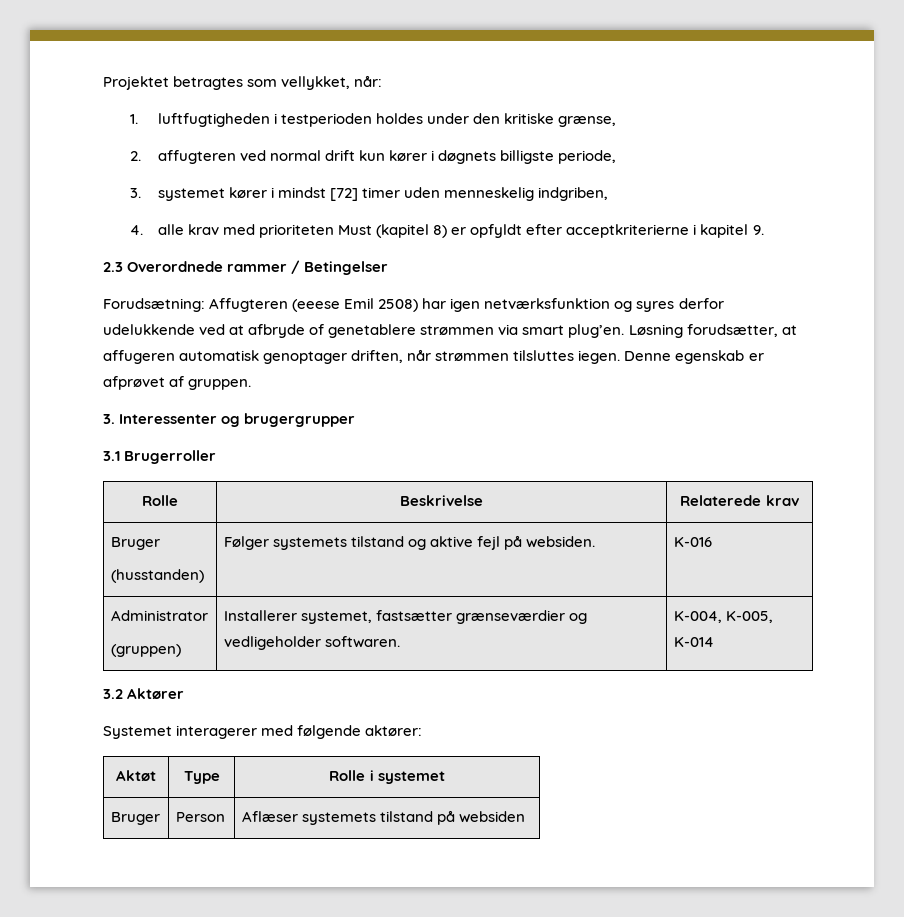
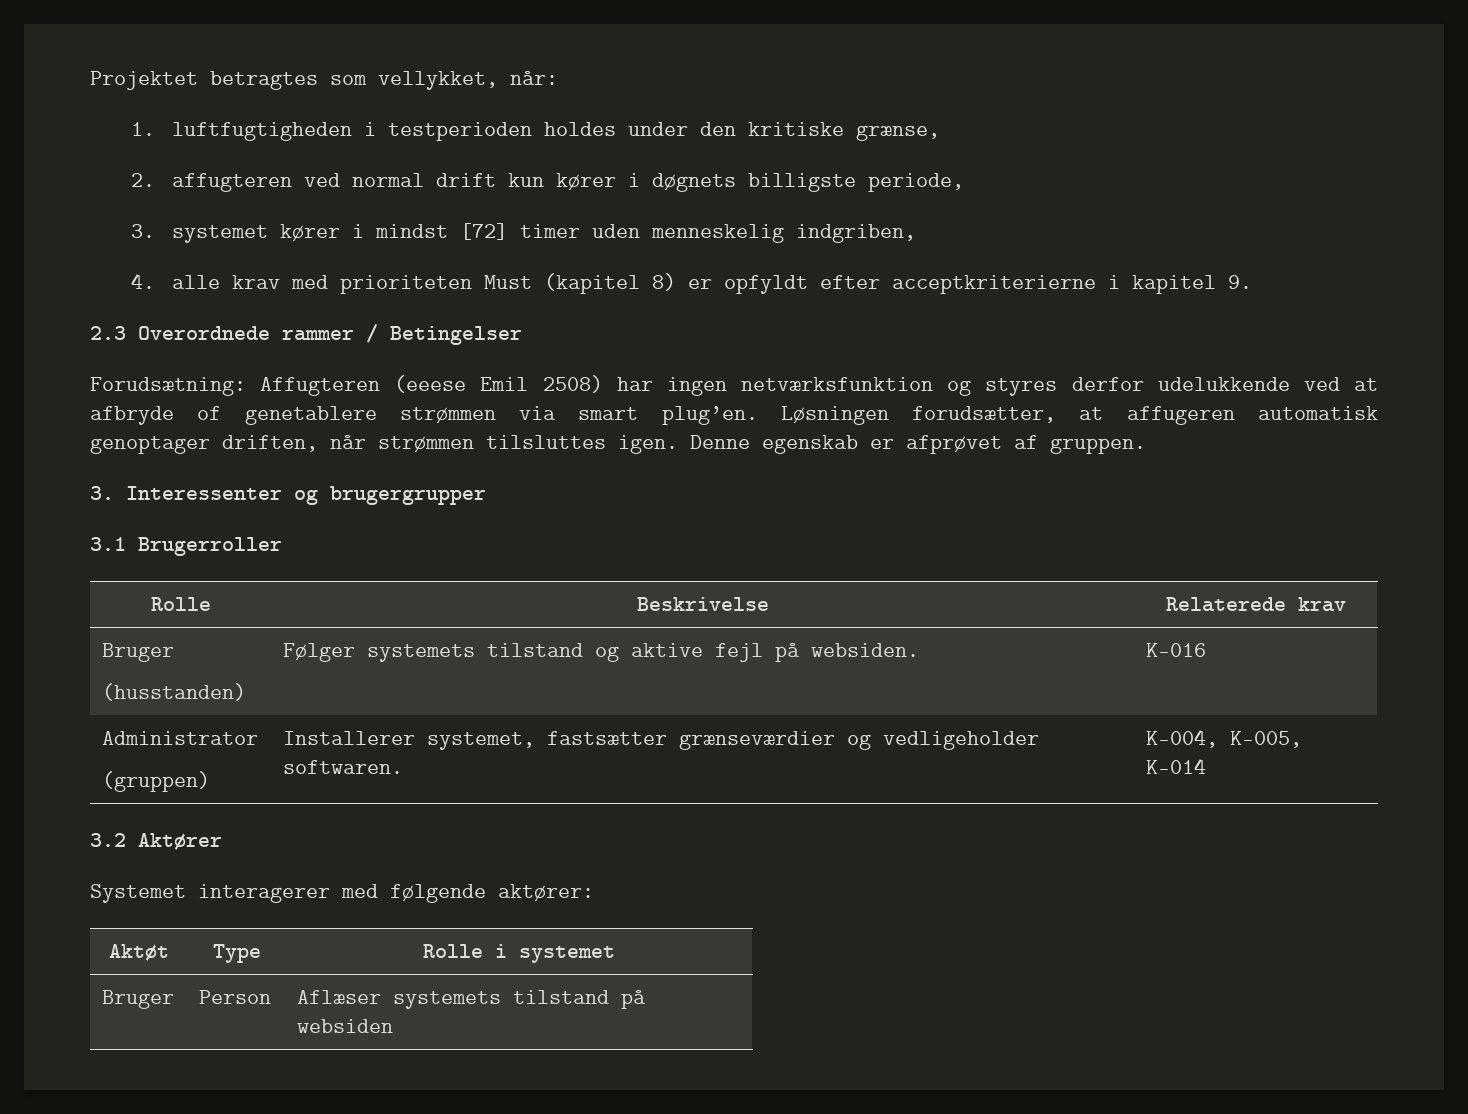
[450,298,481,312] igen -> [666,377,727,396] ingen
[636,301,675,312] syres -> [985,378,1058,396] styres
[628,324,683,338] Løsning -> [780,406,889,425] Løsningen
[578,350,621,364] iegen. -> [618,435,678,454] igen.

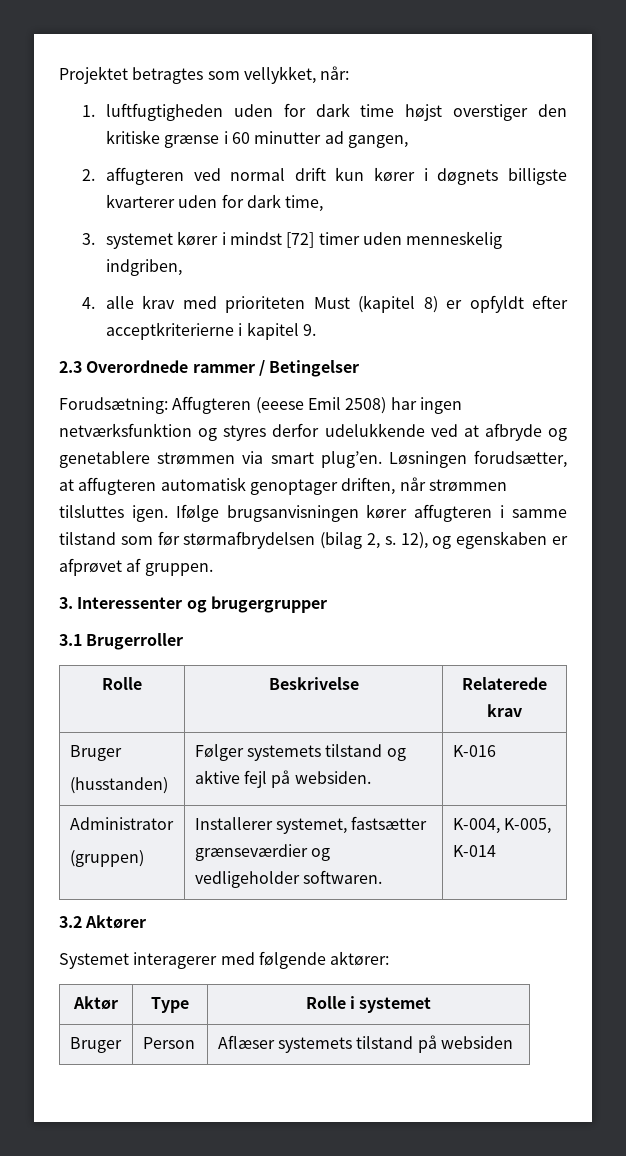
[364,122,941,141] i testperioden holdes under den kritiske grænse, -> [233,103,567,121] [105,130,408,148] uden for dark time højst overstiger den kritiske grænse i 60 minutter ad gangen,
[868,173,965,192] periode, -> [105,194,324,212] kvarterer uden for dark time,
[197,406,222,420] of -> [548,428,567,441] og
[1126,406,1235,425] affugeren -> [78,477,157,495] affugteren
[690,435,858,454] Denne egenskab -> [175,504,567,522] [59,531,548,549] Ifølge brugsanvisningen kører affugteren i samme tilstand som før størmafbrydelsen (bilag 2, s. 12), og egenskaben
[109,944,169,961] Aktøt -> [73,996,118,1010] Aktør

